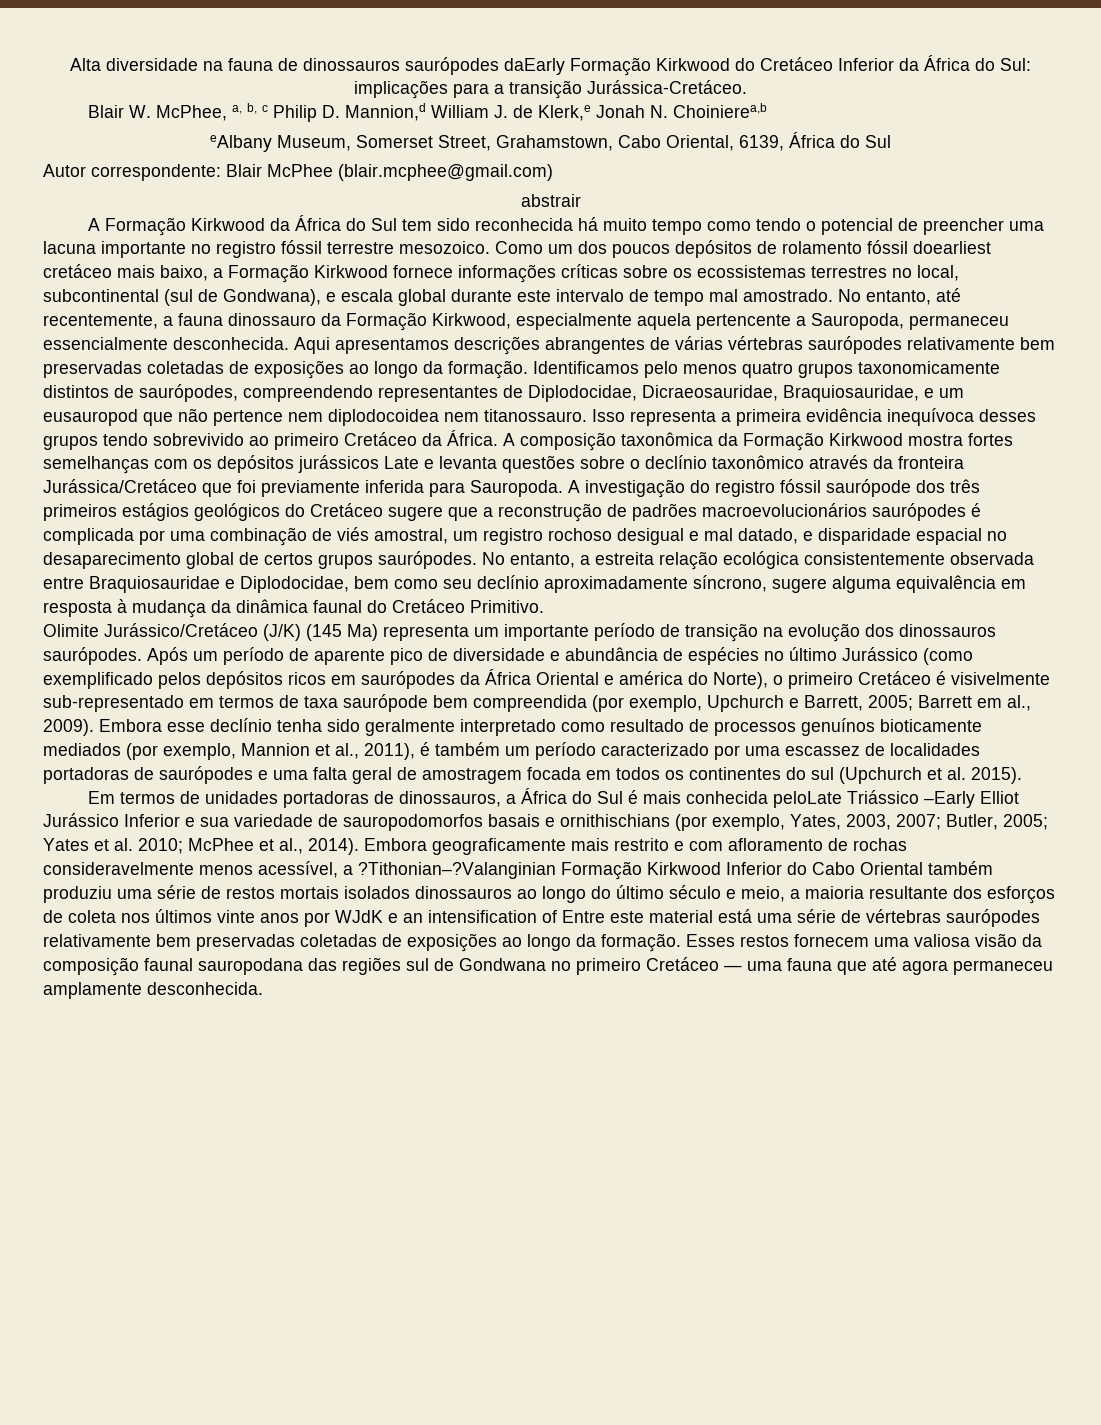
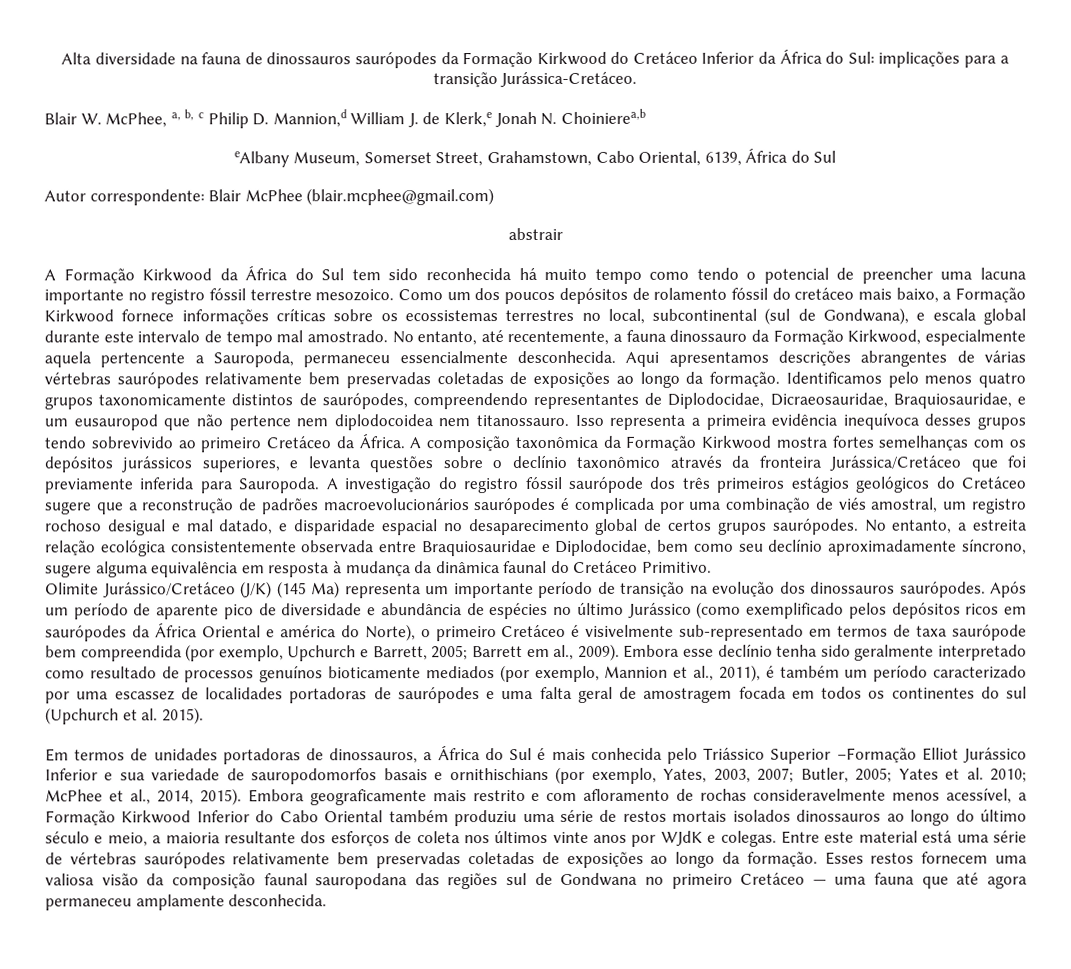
[504,58,565,75] daEarly -> [440,52,459,65] da
[913,241,991,254] doearliest -> [771,287,791,300] do
[384,456,419,469] Late -> [201,457,280,473] superiores,
[772,790,975,808] peloLate Triássico –Early -> [666,747,917,764] pelo Triássico Superior –Formação
[308,838,359,855] 2014). -> [156,788,242,806] 2014, 2015).
[358,862,556,879] ?Tithonian–?Valanginian -> (1027, 796) none
[403,910,557,923] an intensification of -> [720,830,777,847] colegas.

